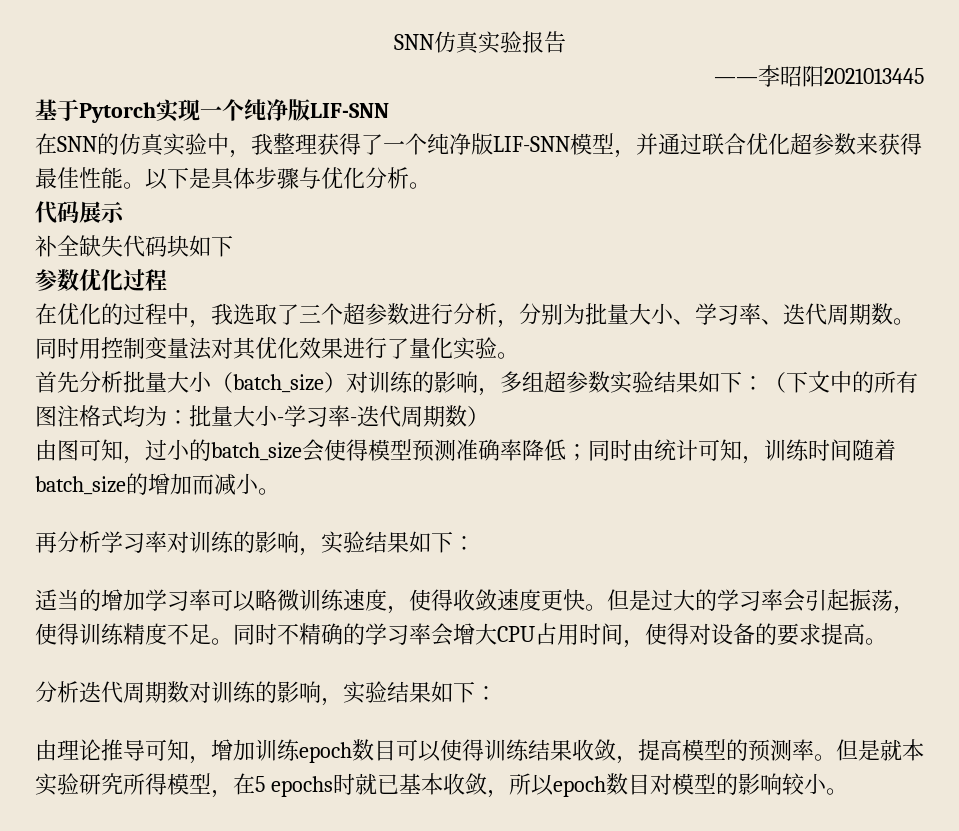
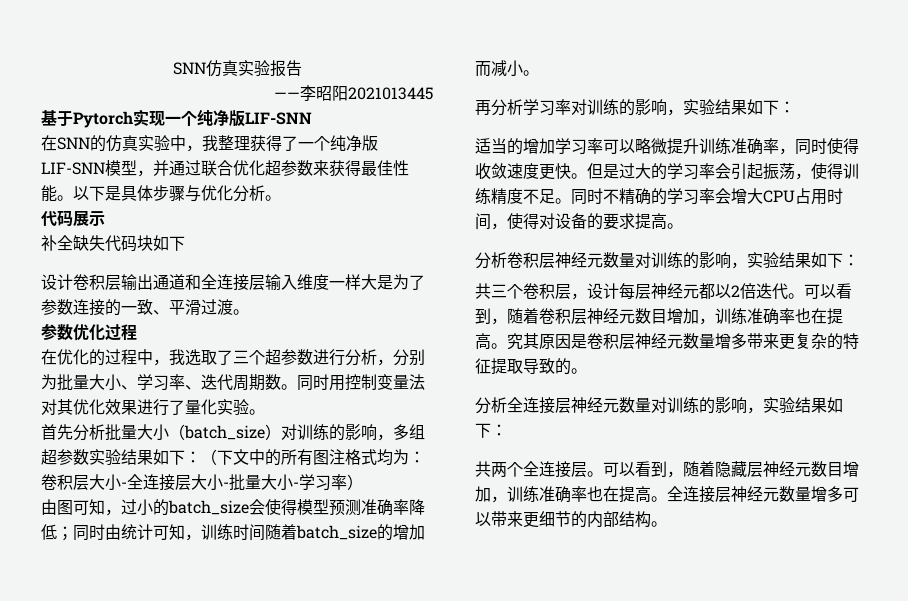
(233, 246) none -> [41,274,425,291] [41,299,249,316] // 设计卷积层输出通道和全连接层输入维度一样大是为了参数连接的一致、平滑过渡。
(189, 417) none -> [41,474,229,491] 卷积层大小-全连接层大小-
[350,405,467,427] -迭代周期数 -> (347, 482) none
[299,589,409,614] 训练速度， -> [667,138,827,155] 提升训练准确率，同时
[79,681,497,706] [35,739,924,764] [35,773,827,798] 迭代周期数对训练的影响，实验结果如下： // 由理论推导可知，增加训练epoch数目可以使得训练结果收敛，提高模型的预测率。但是就本实验研究所得模型，在5 epochs时就已基本收敛，所以epoch数目对模型的影响较小 -> [507,252,859,269] [475,283,852,300] [475,308,843,325] [475,333,859,350] [475,358,587,375] [475,397,843,414] [475,423,507,438] [475,461,859,478] [475,486,859,503] [475,511,651,528] 卷积层神经元数量对训练的影响，实验结果如下： // 共三个卷积层，设计每层神经元都以2倍迭代。可以看到，随着卷积层神经元数目增加，训练准确率也在提高。究其原因是卷积层神经元数量增多带来更复杂的特征提取导致的。 // 分析全连接层神经元数量对训练的影响，实验结果如下： // 共两个全连接层。可以看到，随着隐藏层神经元数目增加，训练准确率也在提高。全连接层神经元数量增多可以带来更细节的内部结构

